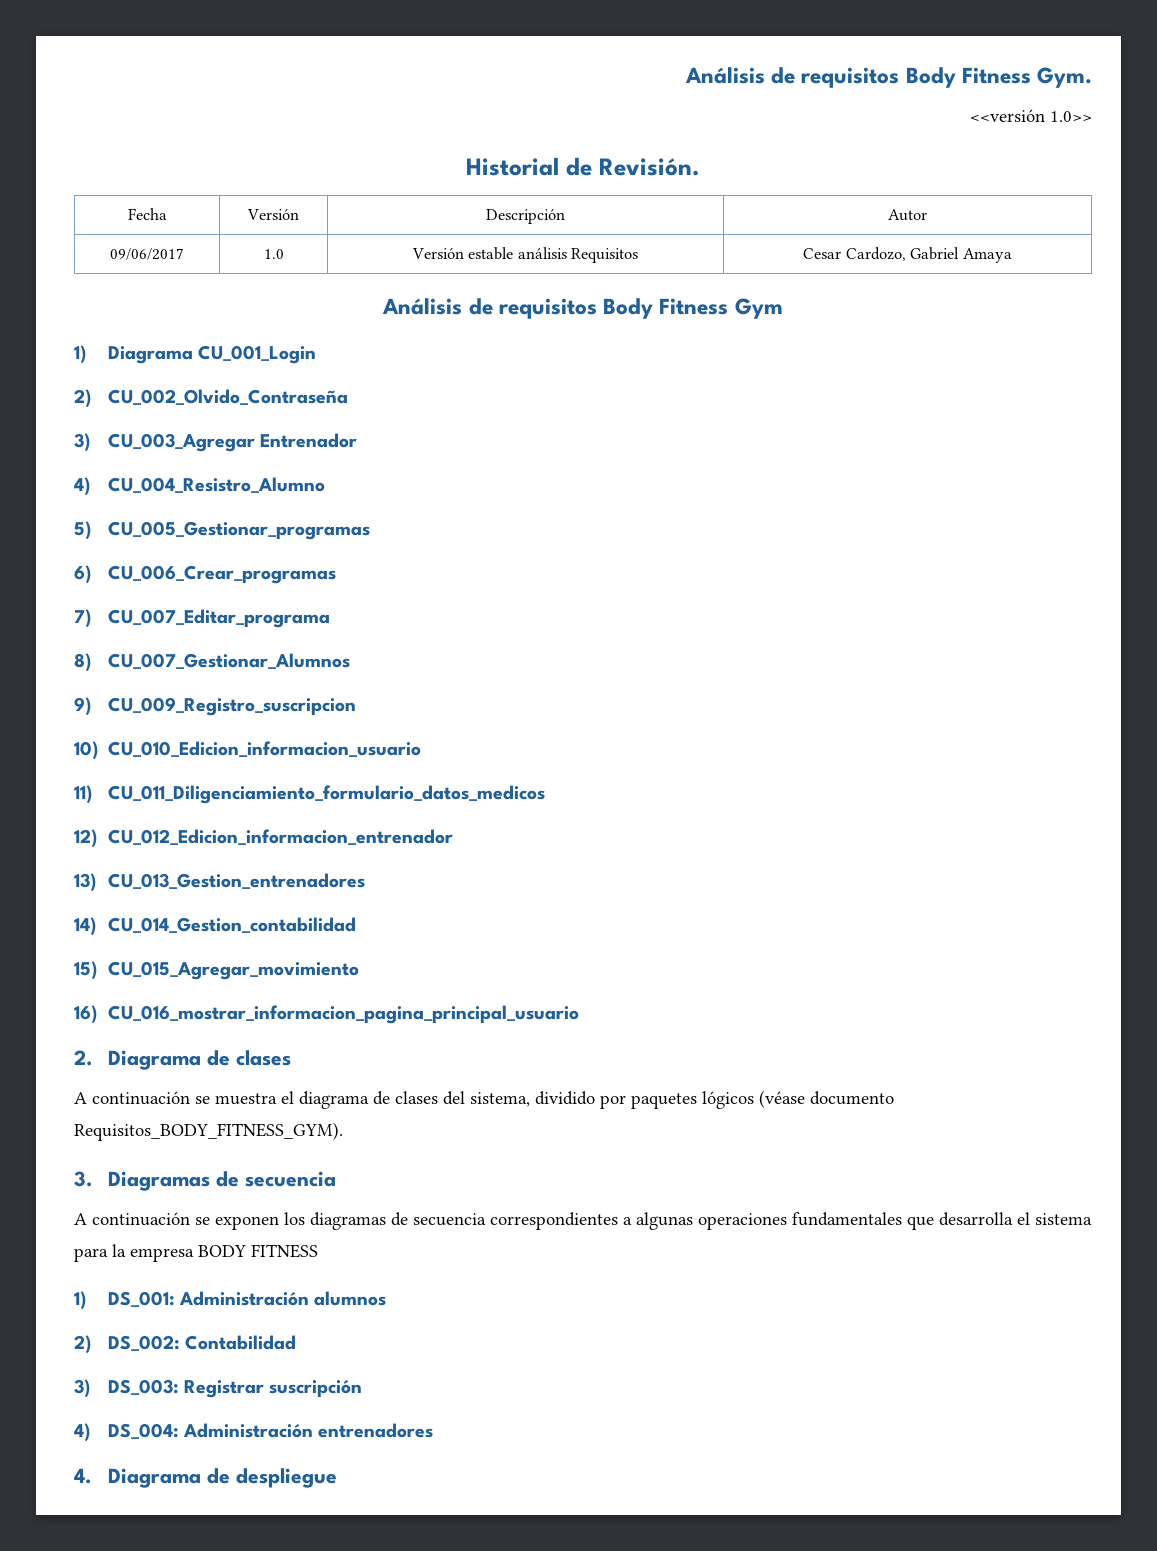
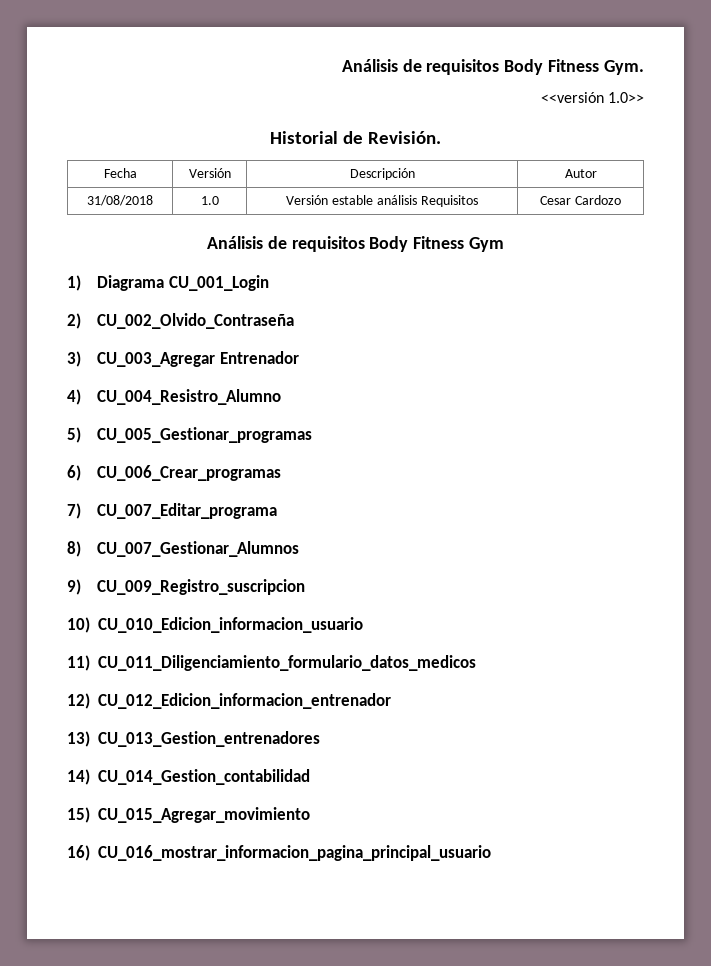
[110,248,184,260] 09/06/2017 -> [87,195,153,206] 31/08/2018
[845,247,1012,263] Cardozo, Gabriel Amaya -> [574,195,621,205] Cardozo
[74,1050,291,1070] [74,1090,894,1109] [74,1122,343,1141] [74,1171,336,1191] [74,1212,1092,1230] [74,1244,318,1262] [74,1291,387,1310] [74,1335,296,1354] [74,1379,363,1398] [74,1423,434,1442] [74,1468,337,1488] // 2. Diagrama de clases // A continuación se muestra el diagrama de clases del sistema, dividido por paquetes lógicos (véase documento Requisitos_BODY_FITNESS_GYM). // 3. Diagramas de secuencia // A continuación se exponen los diagramas de secuencia correspondientes a algunas operaciones fundamentales que desarrolla el sistema para la empresa BODY FITNESS // 1) DS_001: Administración alumnos // 2) DS_002: Contabilidad // 3) DS_003: Registrar suscripción // 4) DS_004: Administración entrenadores // 4. Diagrama de despliegue -> (491, 853) none

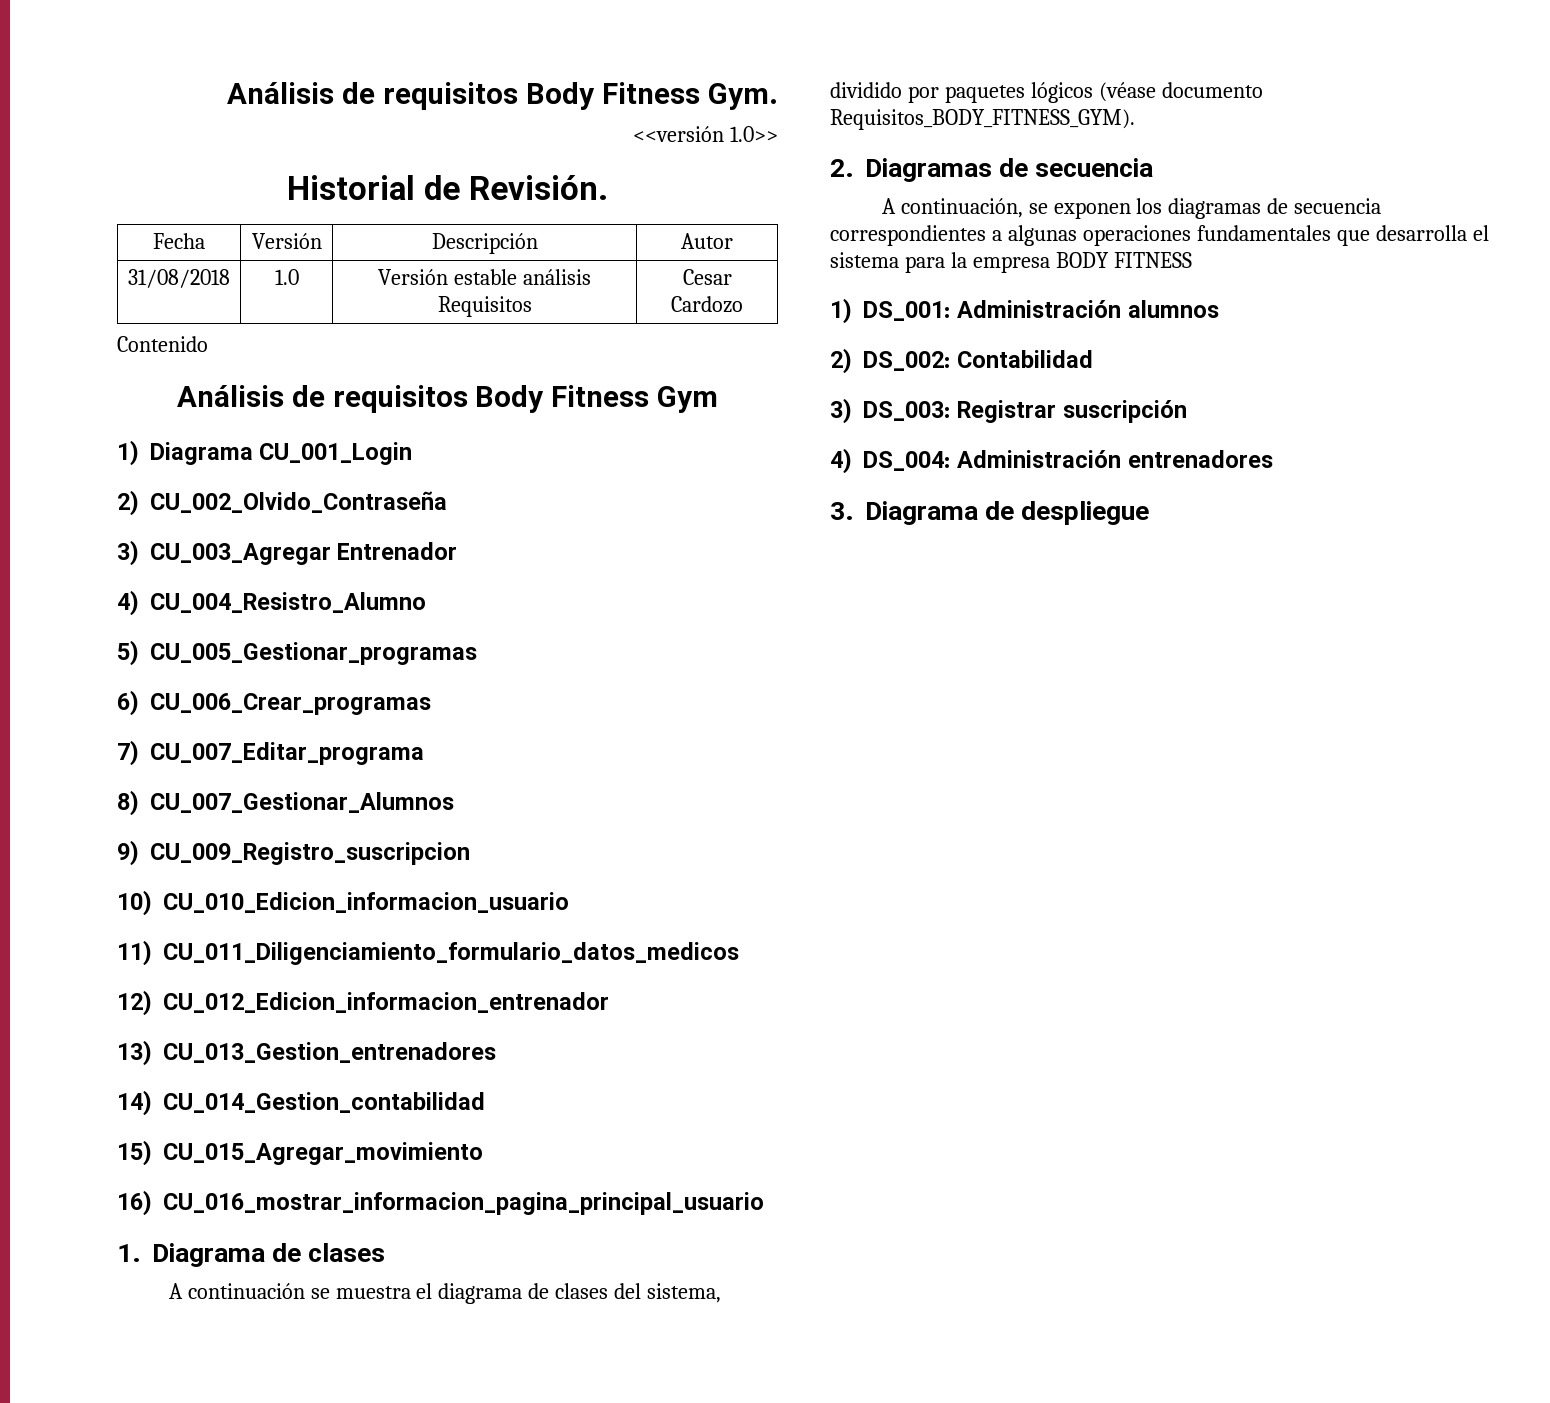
(621, 200) none -> [117,336,208,352] // Contenido
(491, 853) none -> [117,1243,386,1267] [168,1283,722,1304] [830,82,1263,103] [830,109,1135,130] [830,158,1154,182] [881,198,1382,219] [830,225,1489,246] [830,252,1192,273] [830,298,1219,324] [830,348,1094,374] [830,398,1187,424] [830,448,1273,474] [830,501,1150,525] // 1. Diagrama de clases // A continuación se muestra el diagrama de clases del sistema, dividido por paquetes lógicos (véase documento Requisitos_BODY_FITNESS_GYM). // 2. Diagramas de secuencia // A continuación, se exponen los diagramas de secuencia correspondientes a algunas operaciones fundamentales que desarrolla el sistema para la empresa BODY FITNESS // 1) DS_001: Administración alumnos // 2) DS_002: Contabilidad // 3) DS_003: Registrar suscripción // 4) DS_004: Administración entrenadores // 3. Diagrama de despliegue

